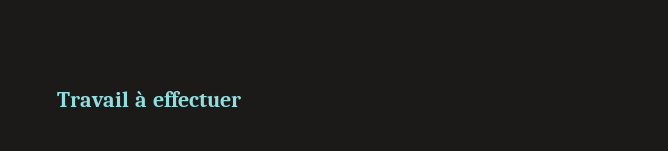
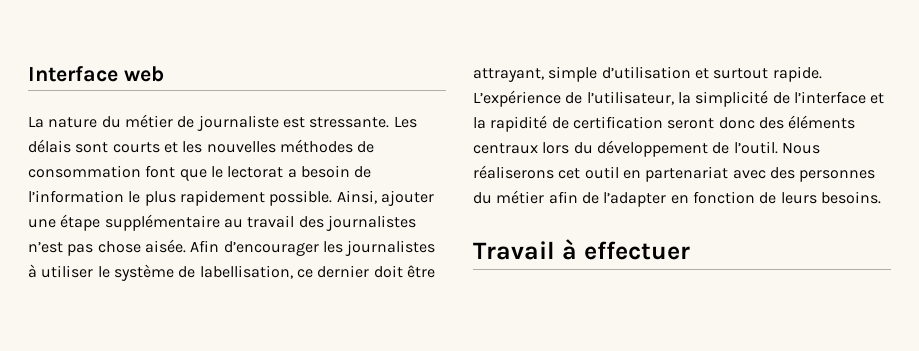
(57, 99) none -> [28,66,164,82] [28,114,417,131] [28,139,375,153] [28,165,372,181] [28,190,434,206] [28,214,416,231] [28,239,436,256] [28,264,435,281] [473,66,822,82] [473,90,885,107] [473,115,856,132] [473,140,820,157] [473,165,876,182] [473,190,881,207] Interface web // La nature du métier de journaliste est stressante. Les délais sont courts et les nouvelles méthodes de consommation font que le lectorat a besoin de l’information le plus rapidement possible. Ainsi, ajouter une étape supplémentaire au travail des journalistes n’est pas chose aisée. Afin d’encourager les journalistes à utiliser le système de labellisation, ce dernier doit être attrayant, simple d’utilisation et surtout rapide. L’expérience de l’utilisateur, la simplicité de l’interface et la rapidité de certification seront donc des éléments centraux lors du développement de l’outil. Nous réaliserons cet outil en partenariat avec des personnes du métier afin de l’adapter en fonction de leurs besoins. //

